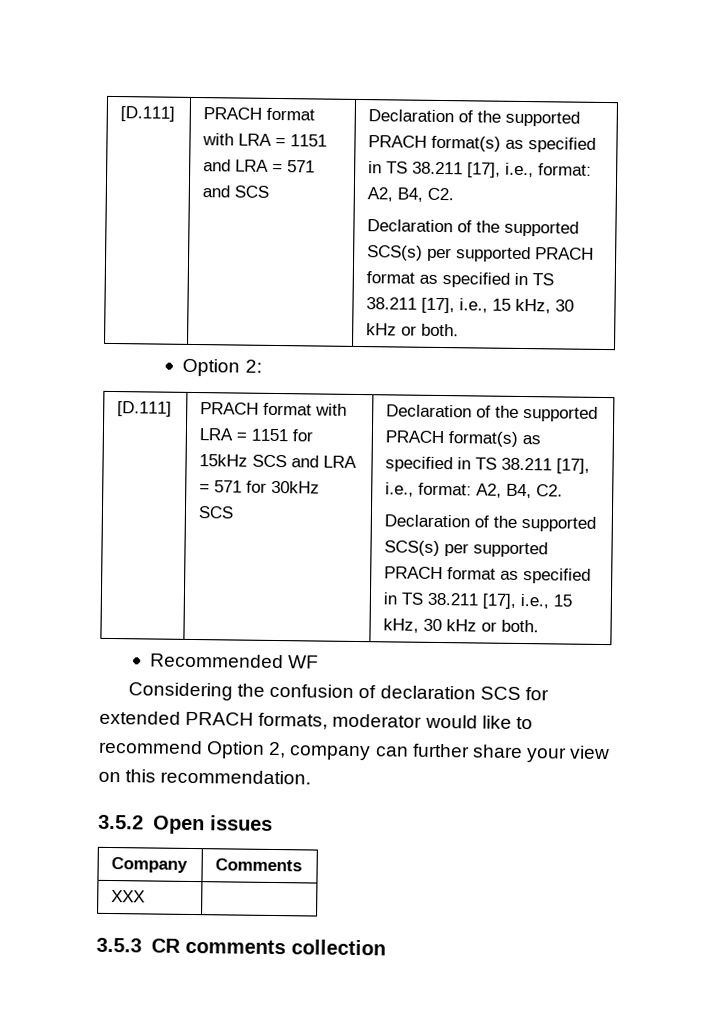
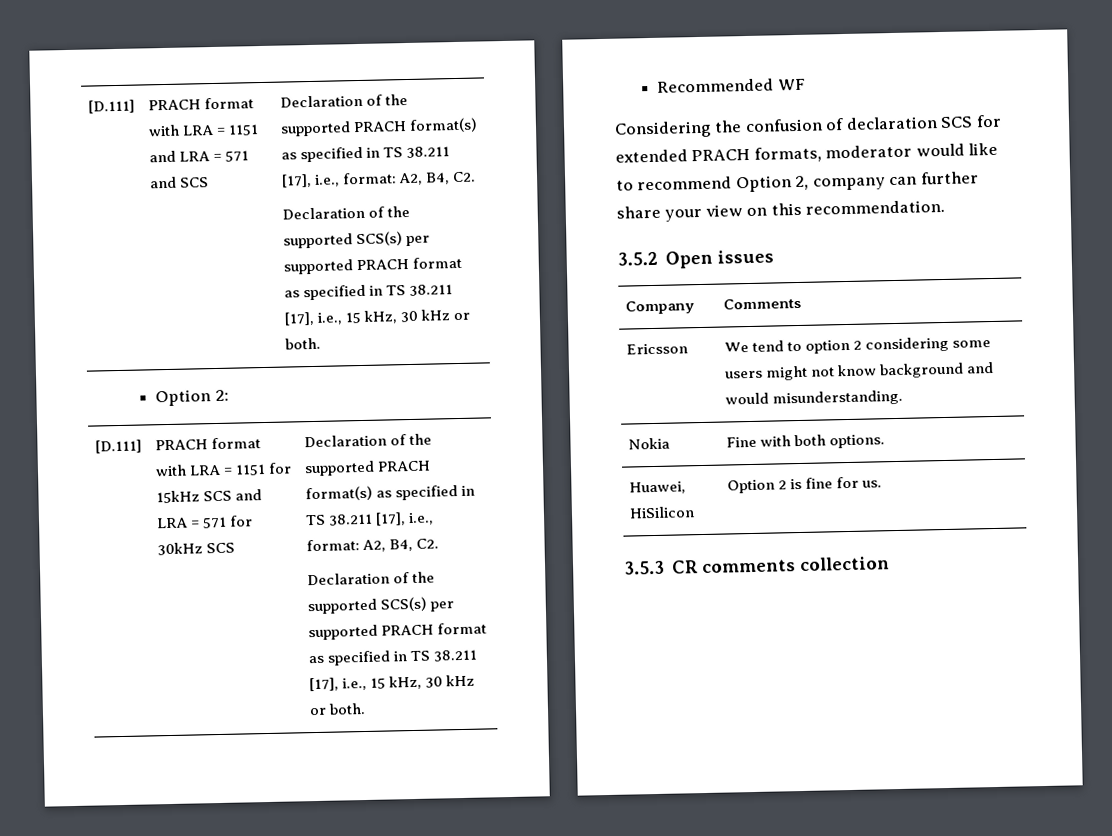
[111,890,146,903] XXX | -> [625,343,688,355] [723,336,992,354] [724,361,995,381] [724,389,904,407] [627,437,670,450] [725,434,886,449] [628,481,686,495] [628,506,695,519] [726,476,883,494] Ericsson | We tend to option 2 considering some users might not know background and would misunderstanding. // Nokia | Fine with both options. // Huawei, HiSilicon | Option 2 is fine for us.

